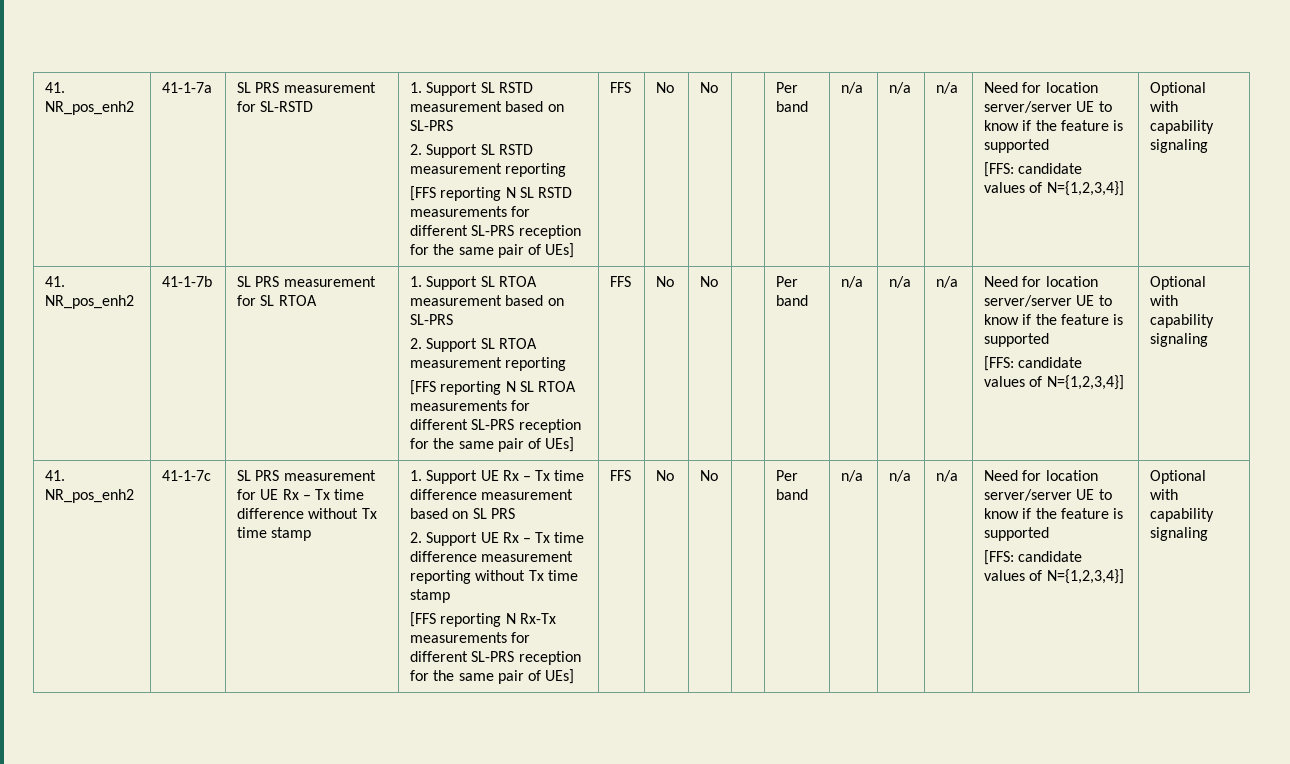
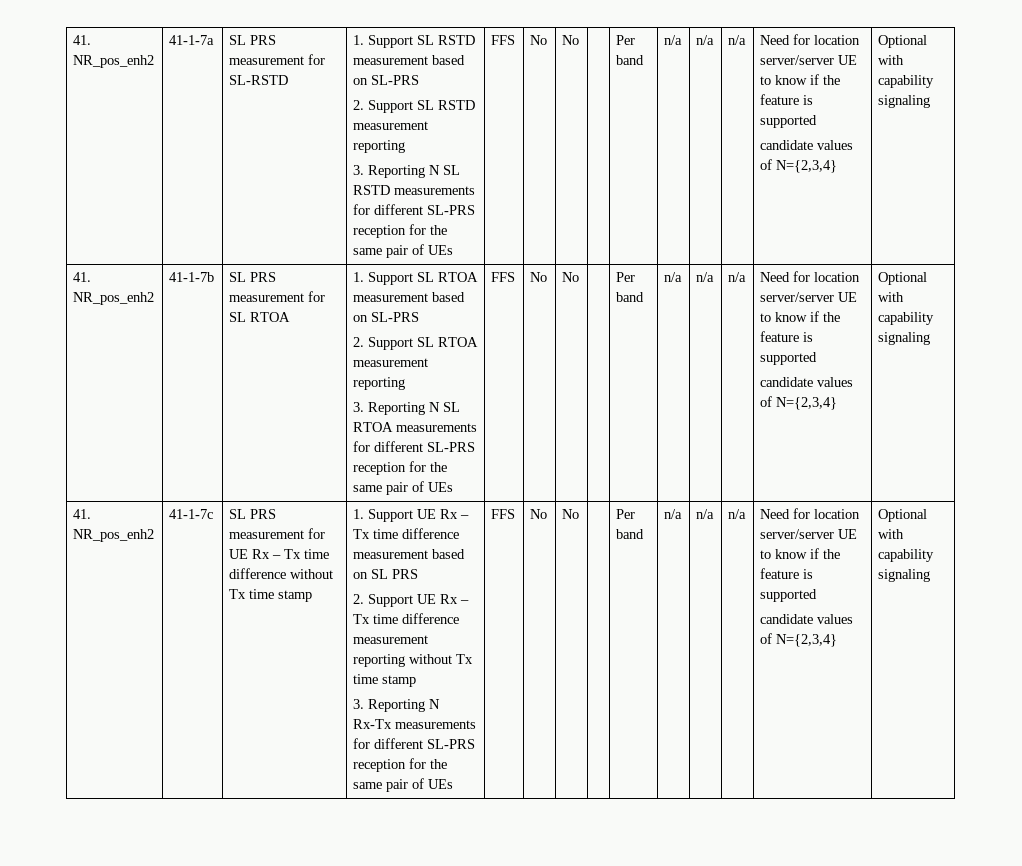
[410,186,502,201] [FFS reporting -> [353,165,426,178] 3. Reporting
[545,243,575,258] UEs] -> [428,245,454,255] UEs
[984,162,1083,177] [984,181,1124,196] [FFS: candidate values of N={1,2,3,4}] -> [760,140,854,150] [760,159,838,173] candidate values of N={2,3,4}
[410,380,502,395] [FFS reporting -> [353,402,426,415] 3. Reporting
[545,437,575,452] UEs] -> [428,482,454,492] UEs
[984,356,1083,371] [984,375,1124,390] [FFS: candidate values of N={1,2,3,4}] -> [760,377,854,387] [760,396,838,410] candidate values of N={2,3,4}
[410,612,502,627] [FFS reporting -> [353,699,426,712] 3. Reporting
[545,669,575,684] UEs] -> [428,779,454,789] UEs
[984,550,1083,565] [984,569,1124,584] [FFS: candidate values of N={1,2,3,4}] -> [760,614,854,624] [760,633,838,647] candidate values of N={2,3,4}

